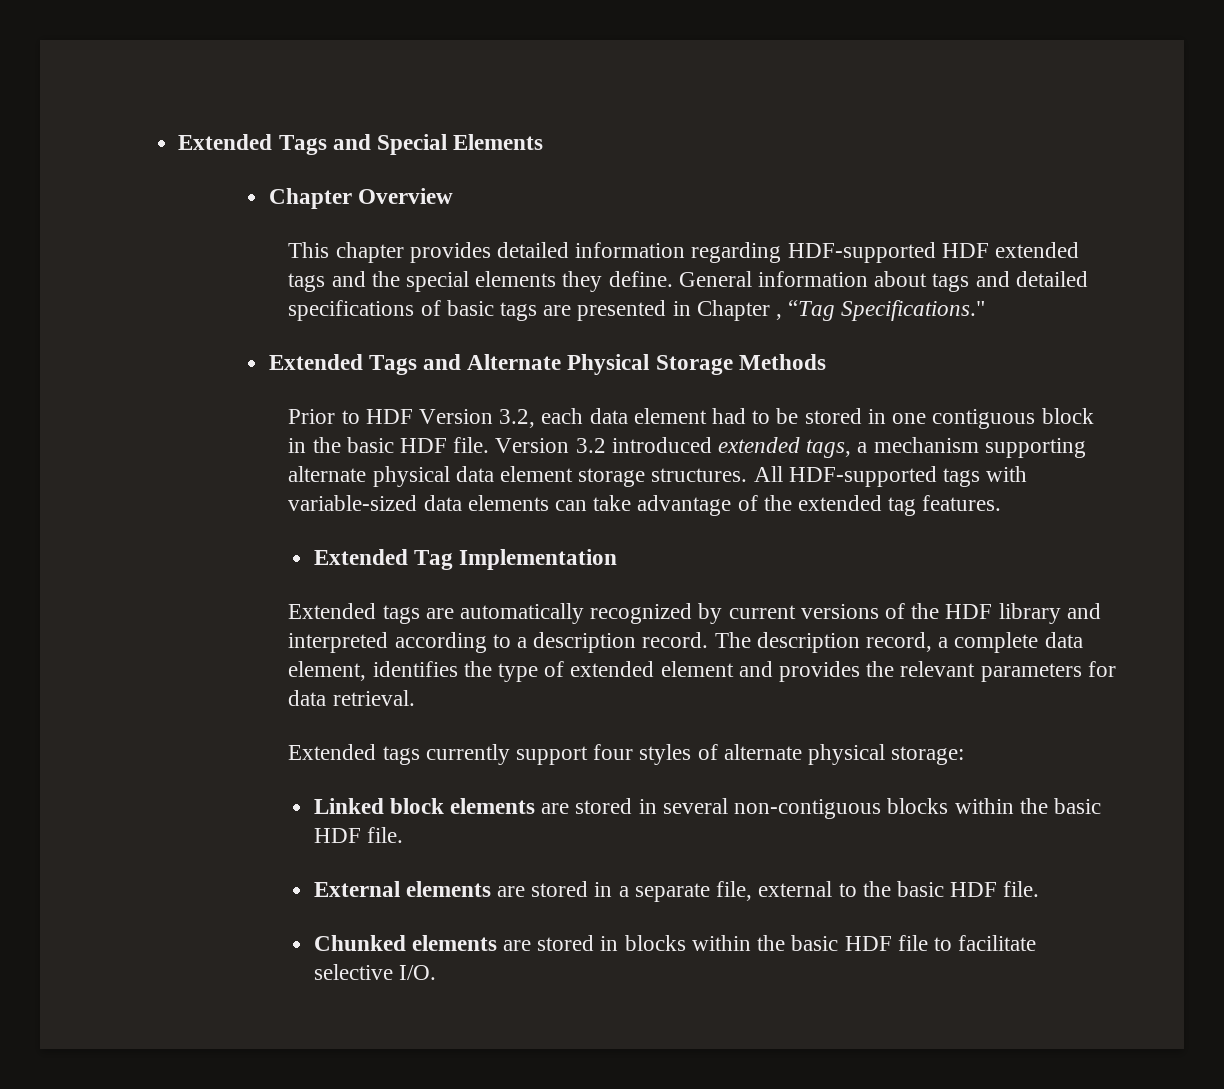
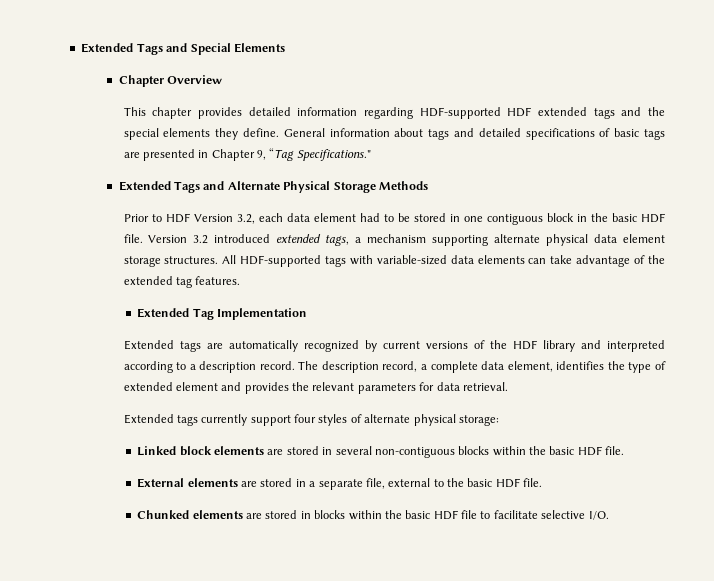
[776,314,783,320] , -> [256,150,266,160] 9,

